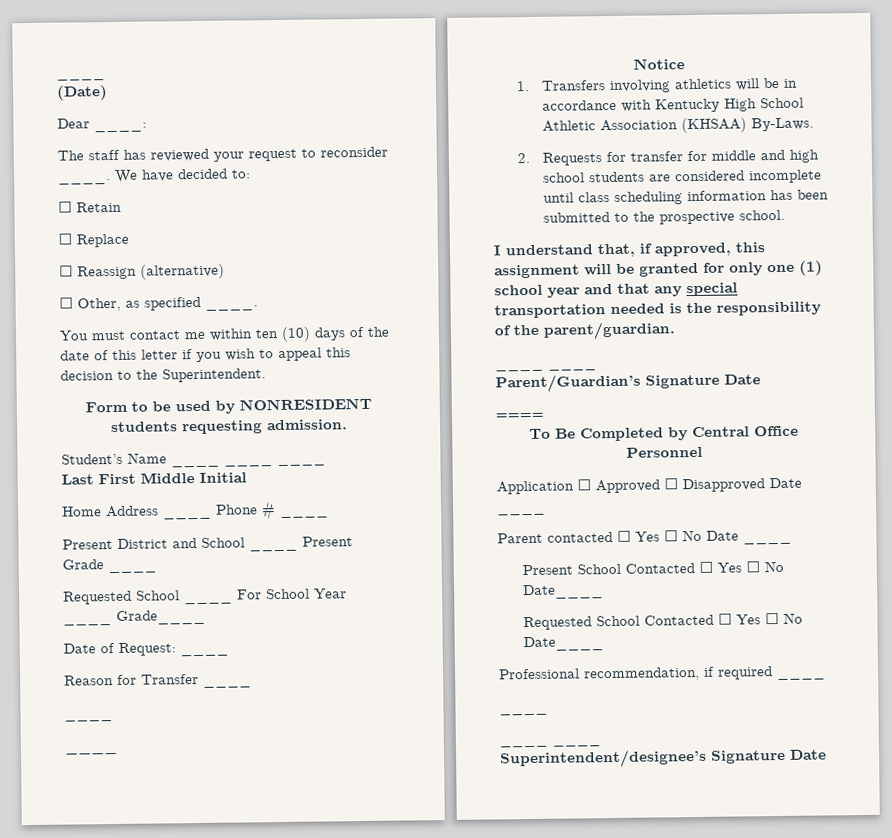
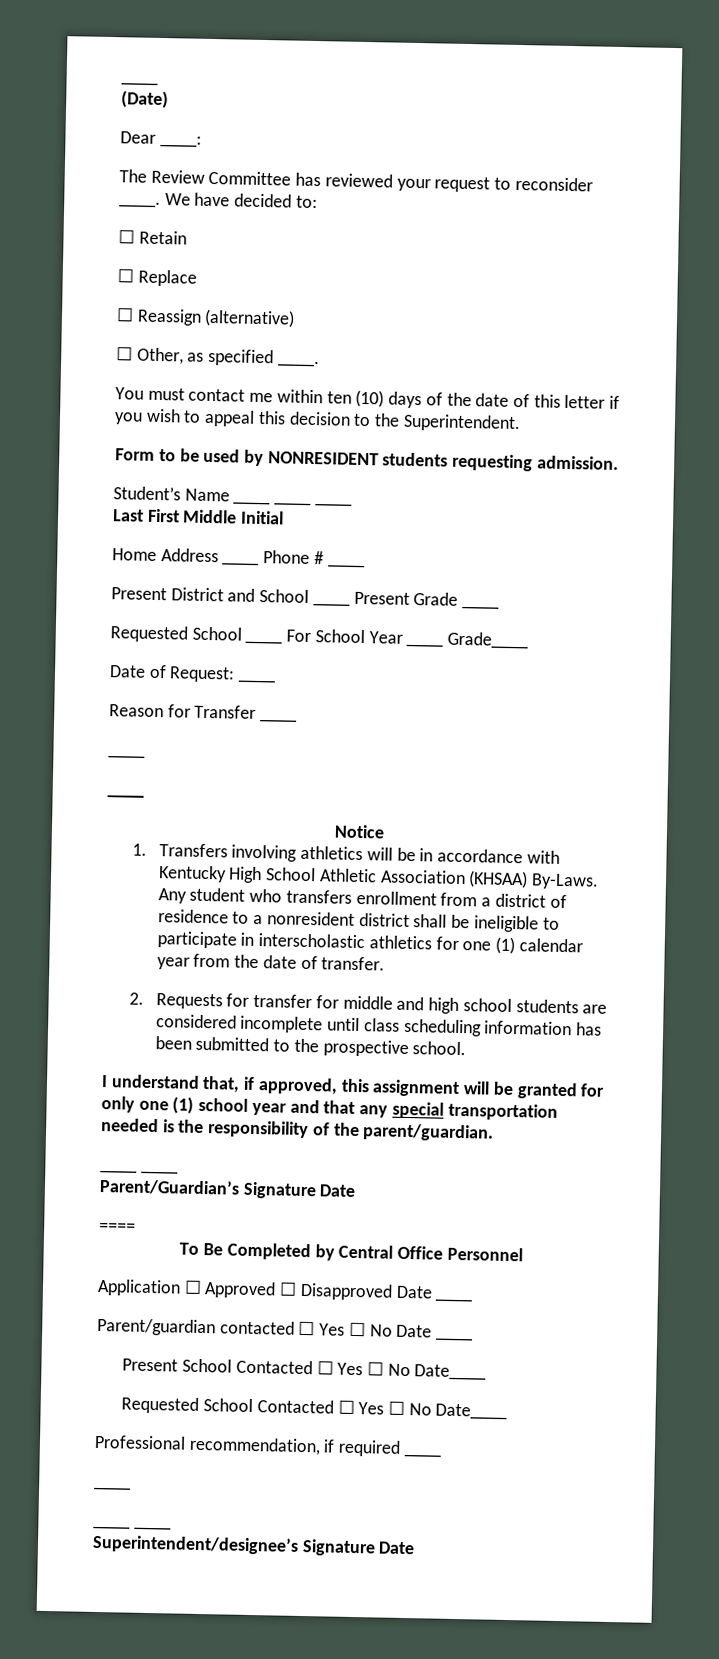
[88,149,120,161] staff -> [150,169,292,186] Review Committee
(814, 124) none -> [157,887,567,909] [157,909,560,933] [156,931,583,955] [156,953,386,971] Any student who transfers enrollment from a district of residence to a nonresident district shall be ineligible to participate in interscholastic athletics for one (1) calendar year from the date of transfer.
[497,532,543,544] Parent -> [97,1317,216,1337] Parent/guardian

